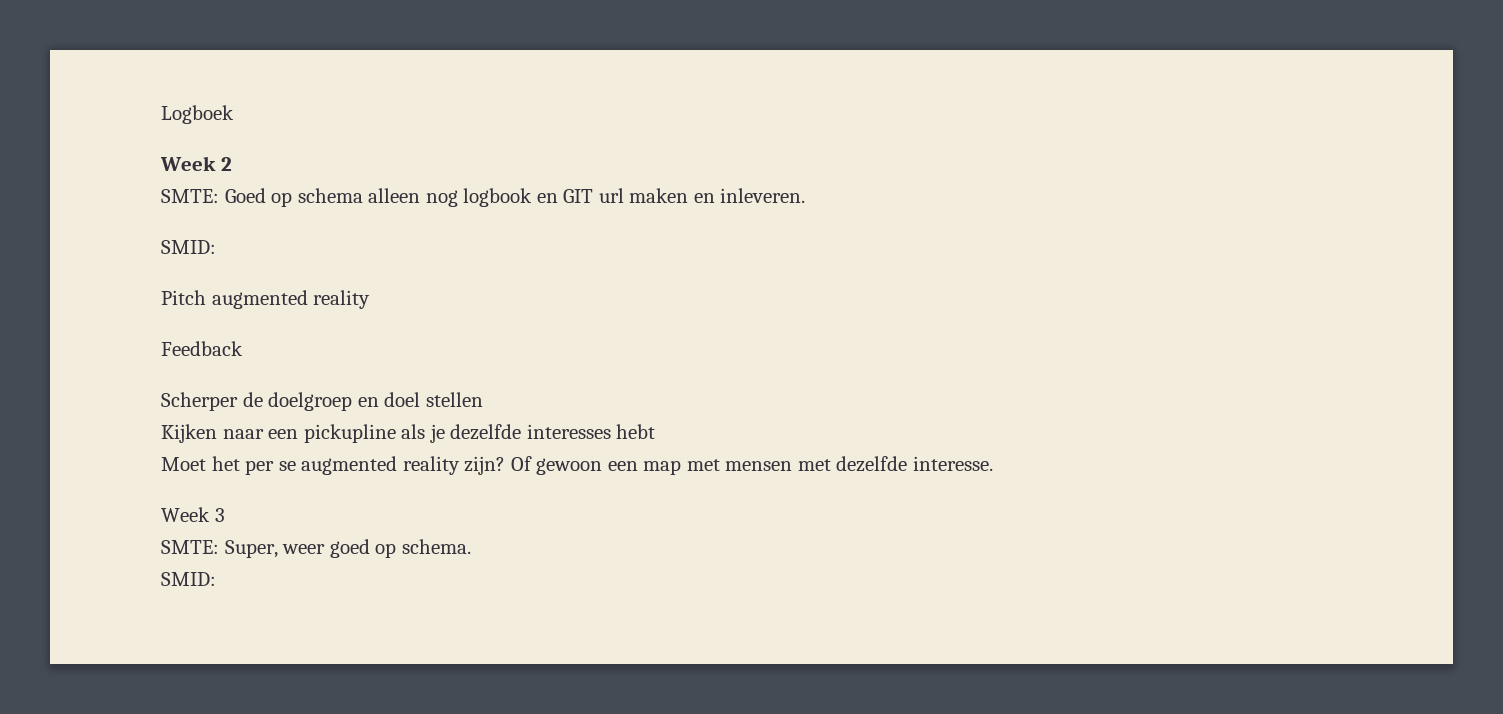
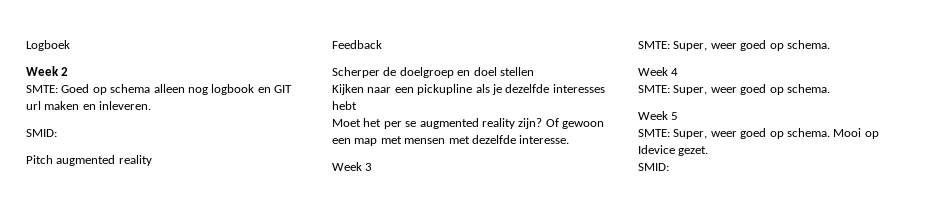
(471, 546) none -> [638,67,679,76] [638,84,830,95] [638,111,679,120] [638,128,879,139] [638,145,709,156] // Week 4 // SMTE: Super, weer goed op schema. // Week 5 // SMTE: Super, weer goed op schema. Mooi op Idevice gezet.

